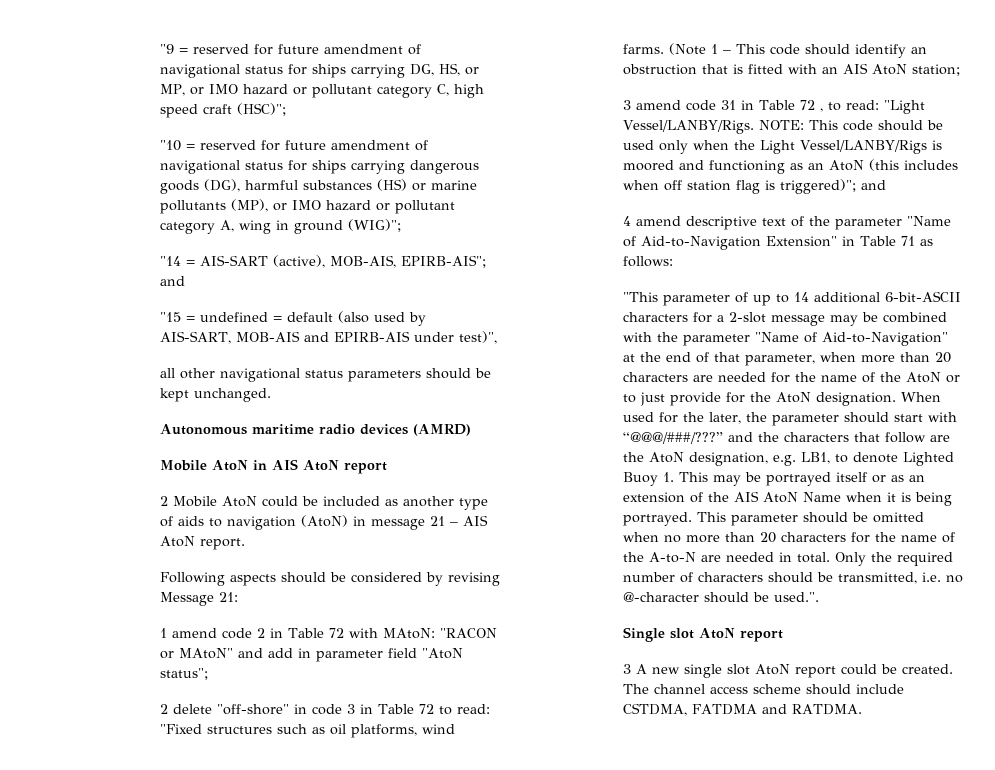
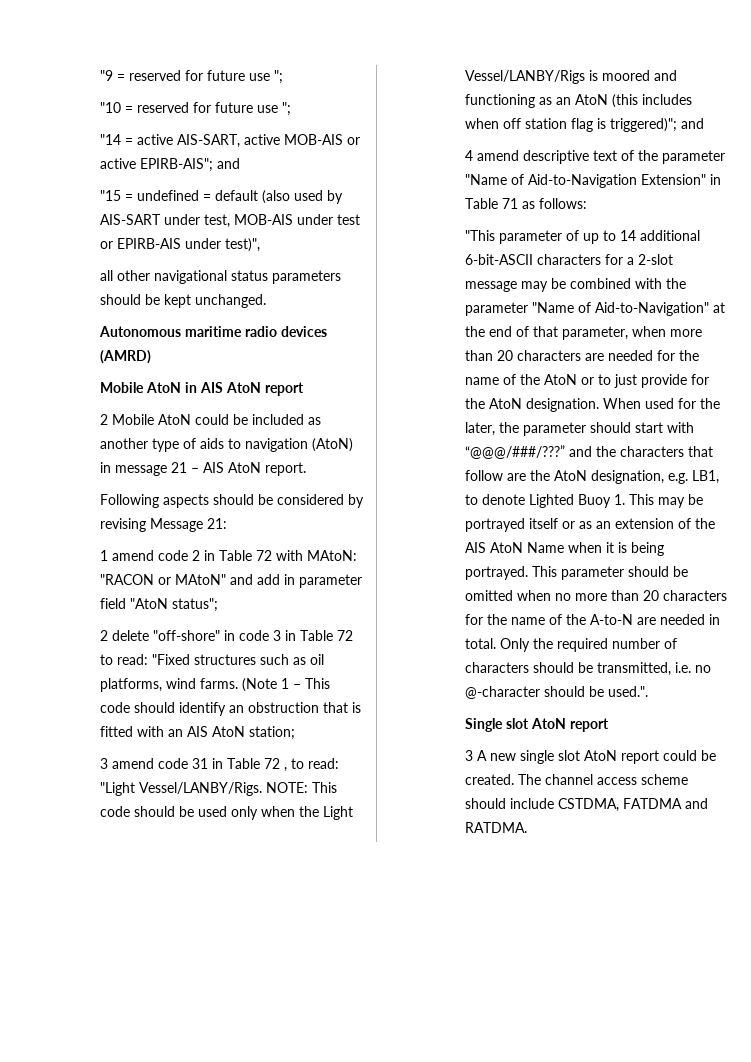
[324,44,422,55] [160,63,480,78] [160,84,485,98] [160,103,287,118] amendment of navigational status for ships carrying DG, HS, or MP, or IMO hazard or pollutant category C, high speed craft (HSC)"; -> [248,70,283,84] use ";
[331,140,429,151] [160,160,480,174] [160,179,478,194] [160,199,456,214] [160,219,402,234] [160,255,397,268] amendment of navigational status for ships carrying dangerous goods (DG), harmful substances (HS) or marine pollutants (MP), or IMO hazard or pollutant category A, wing in ground (WIG)"; // "14 = AIS-SART (active), MOB-AIS, -> [256,102,291,116] [99,134,360,148] [99,158,136,169] use "; // "14 = active AIS-SART, active MOB-AIS or active
[160,331,330,344] AIS-SART, MOB-AIS and -> [99,214,360,228] [99,241,113,249] AIS-SART under test, MOB-AIS under test or

